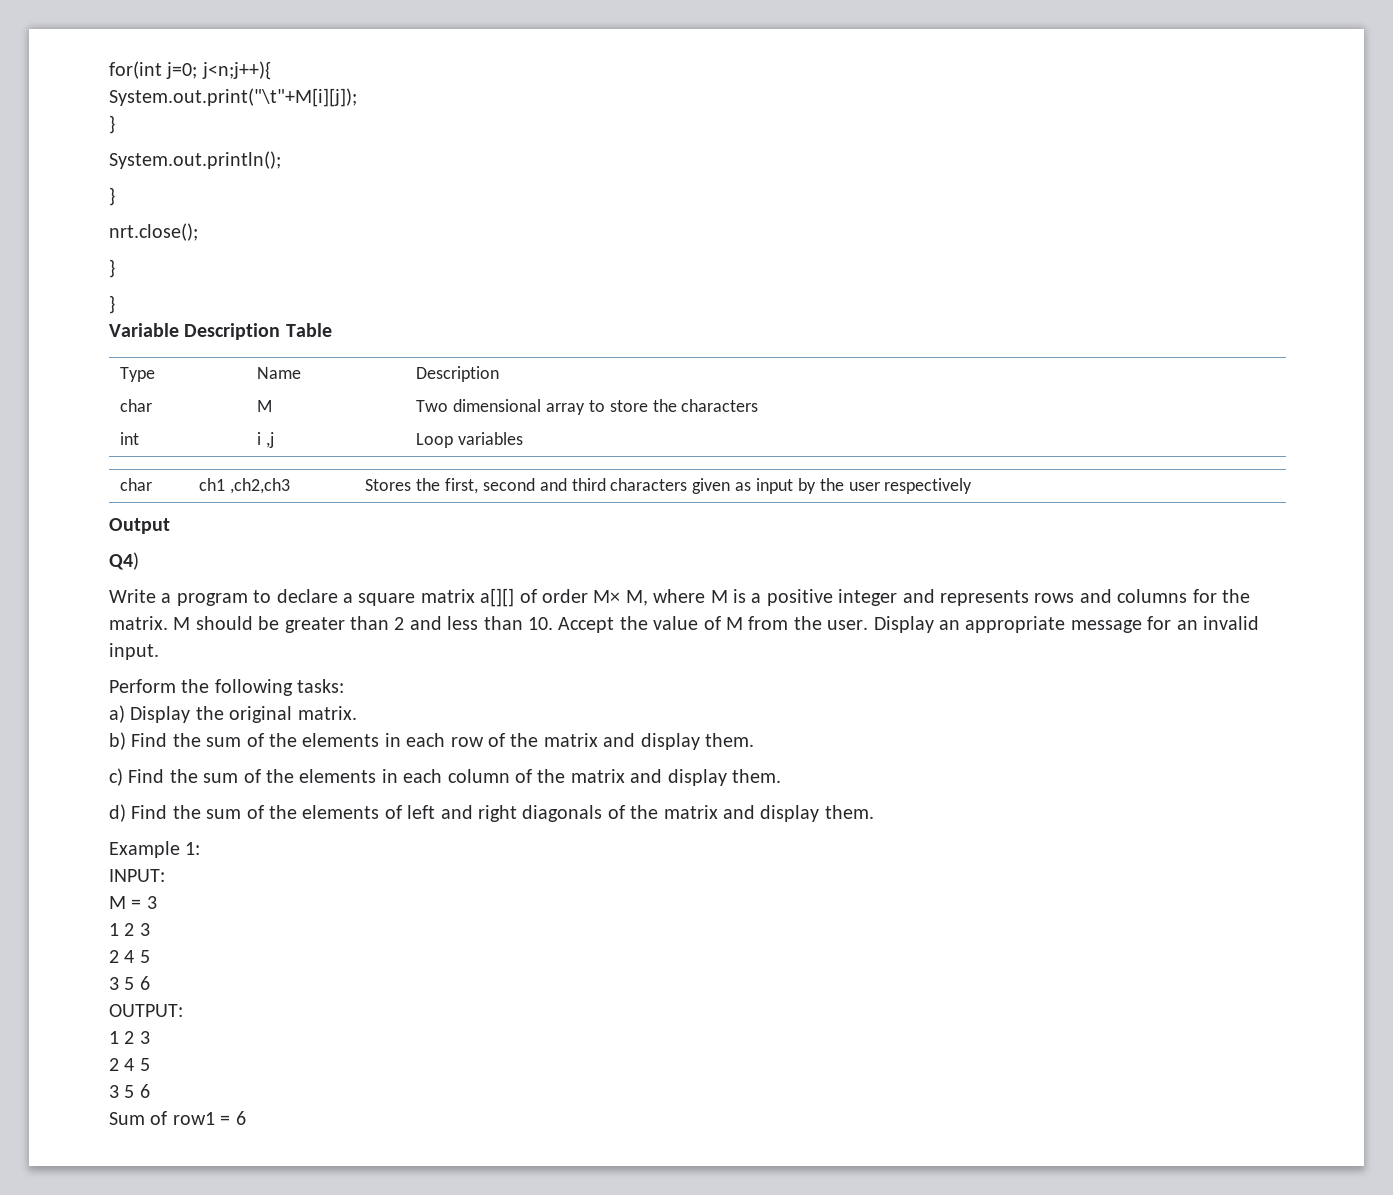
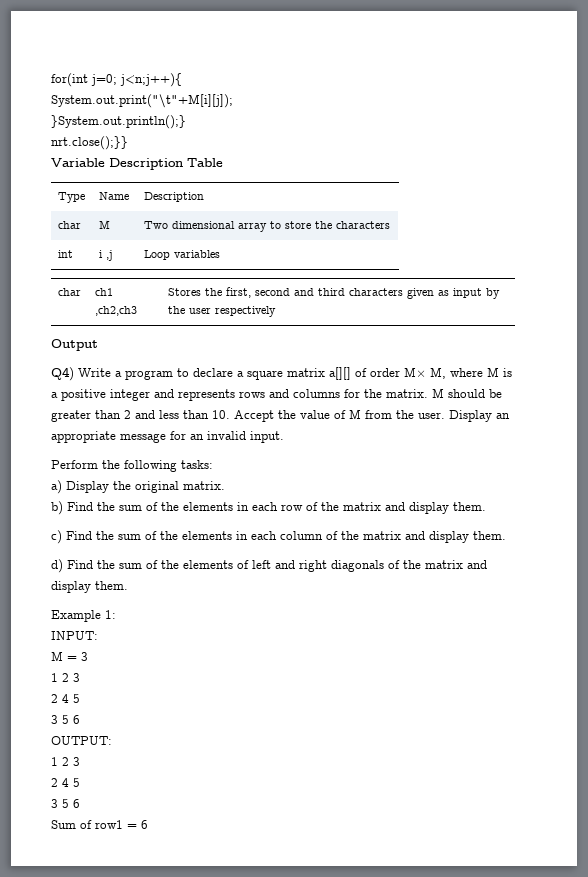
[109,115,115,134] [109,151,281,169] [109,187,115,206] [109,223,198,241] [109,259,115,278] [109,295,115,314] } // System.out.println(); // } // nrt.close(); // } // } -> [51,115,186,129] [51,136,128,150] }System.out.println();} // nrt.close();}}
(139, 561) // -> (74, 374) none

